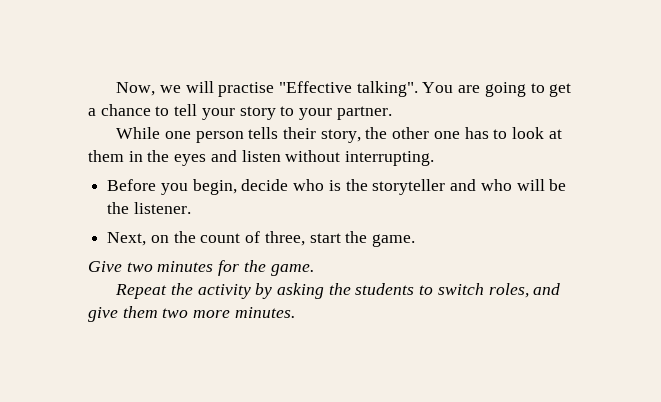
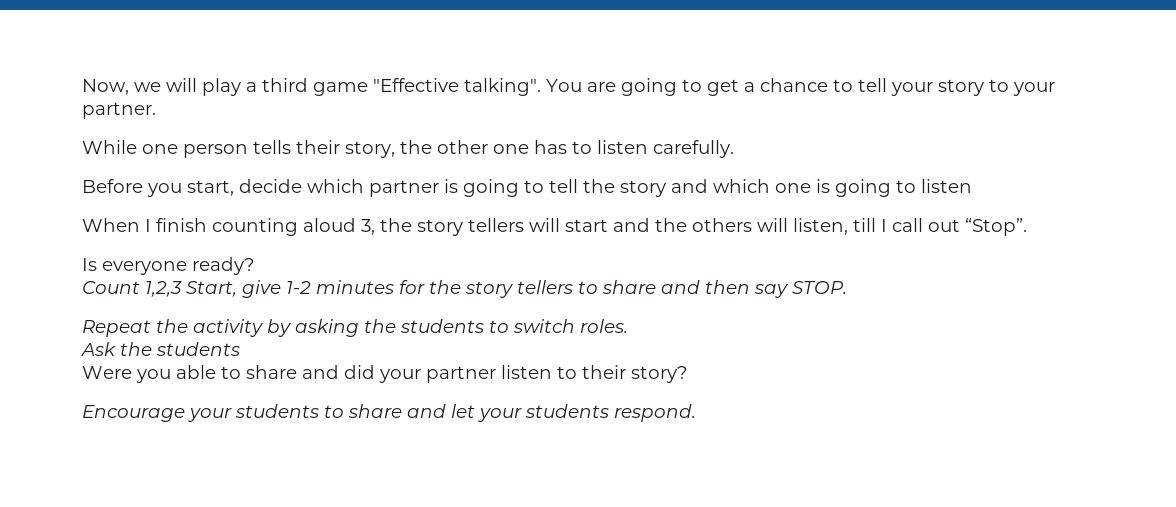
[218,82,275,97] practise -> [202,78,368,96] play a third game
[512,127,562,139] [88,150,435,166] [107,179,567,195] [107,202,191,214] [107,231,416,247] [88,260,314,276] look at them in the eyes and listen without interrupting. // Before you begin, decide who is the storyteller and who will be the listener. // Next, on the count of three, start the game. // Give two minutes for the game. -> [597,140,734,158] [82,179,972,197] [82,218,1027,236] [82,257,254,275] [82,280,847,298] listen carefully. // Before you start, decide which partner is going to tell the story and which one is going to listen // When I finish counting aloud 3, the story tellers will start and the others will listen, till I call out “Stop”. // Is everyone ready? // Count 1,2,3 Start, give 1-2 minutes for the story tellers to share and then say STOP.
[488,283,561,298] [88,306,295,322] roles, and give them two more minutes. -> [580,319,628,333] [81,342,240,356] [82,365,687,383] [82,404,696,422] roles. // Ask the students // Were you able to share and did your partner listen to their story? // Encourage your students to share and let your students respond.

